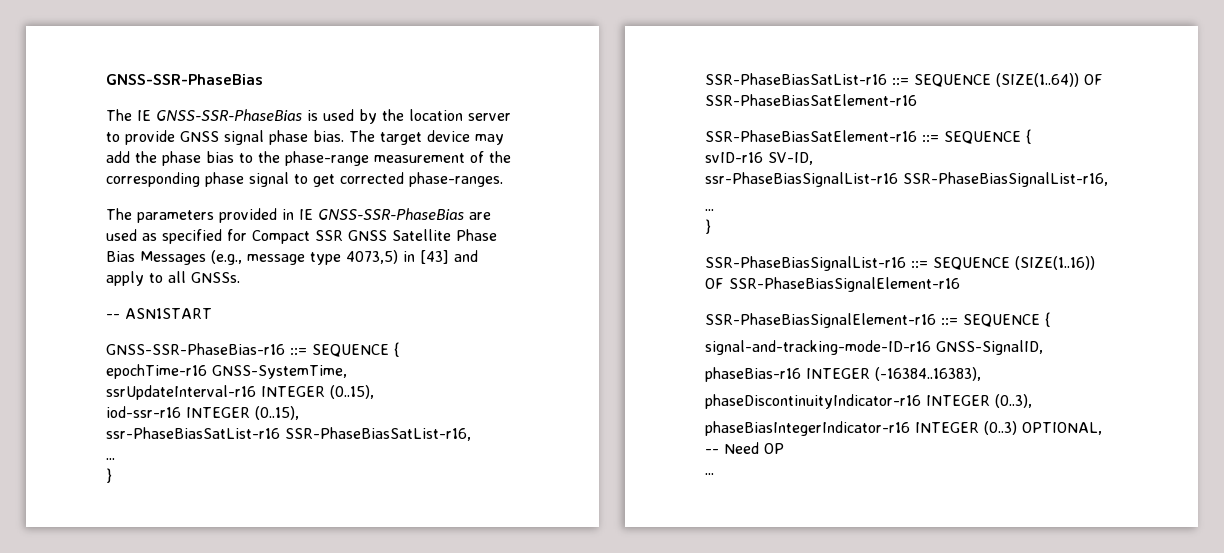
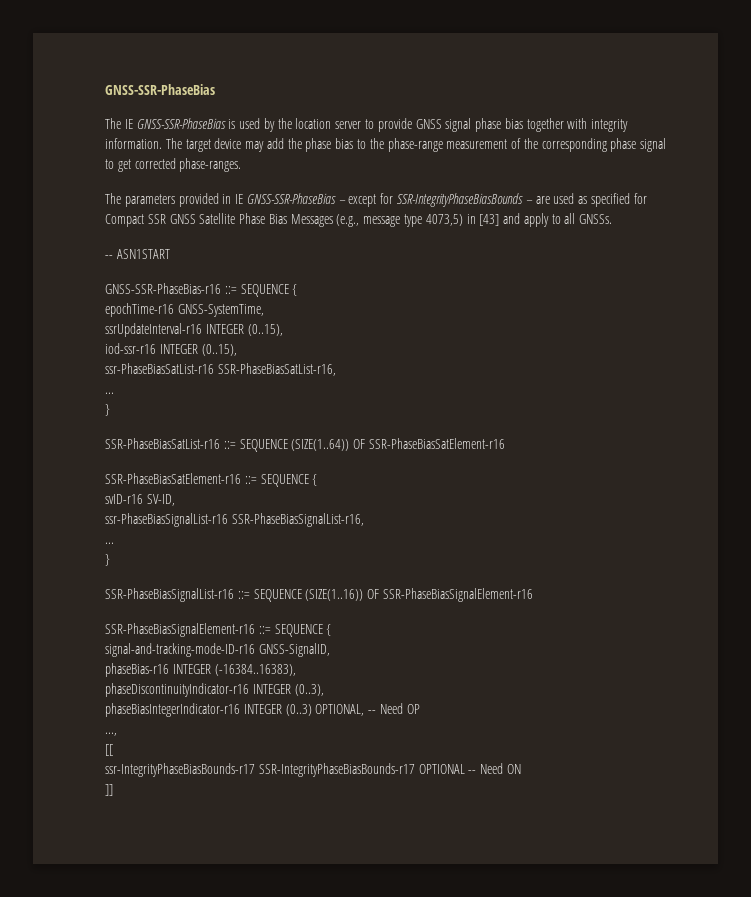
[313,130,344,142] bias. -> [504,118,629,132] [105,138,162,149] bias together with integrity information.
(464, 214) none -> [338,193,533,207] – except for SSR-IntegrityPhaseBiasBounds –
[705,473,714,475] ... -> [105,732,117,736] [105,744,113,756] [105,763,521,777] [105,784,113,796] ..., // [[ // ssr-IntegrityPhaseBiasBounds-r17 SSR-IntegrityPhaseBiasBounds-r17 OPTIONAL -- Need ON // ]]

